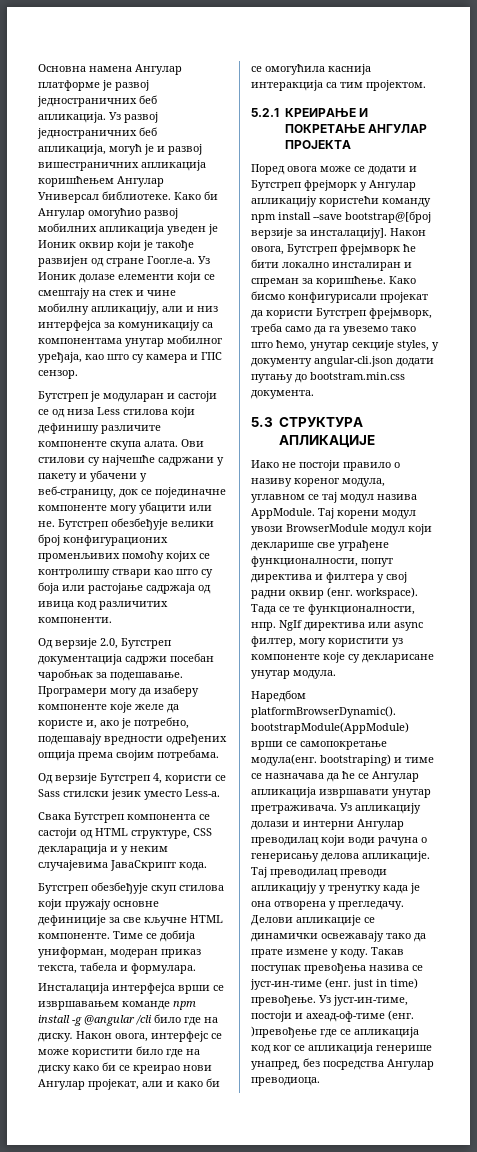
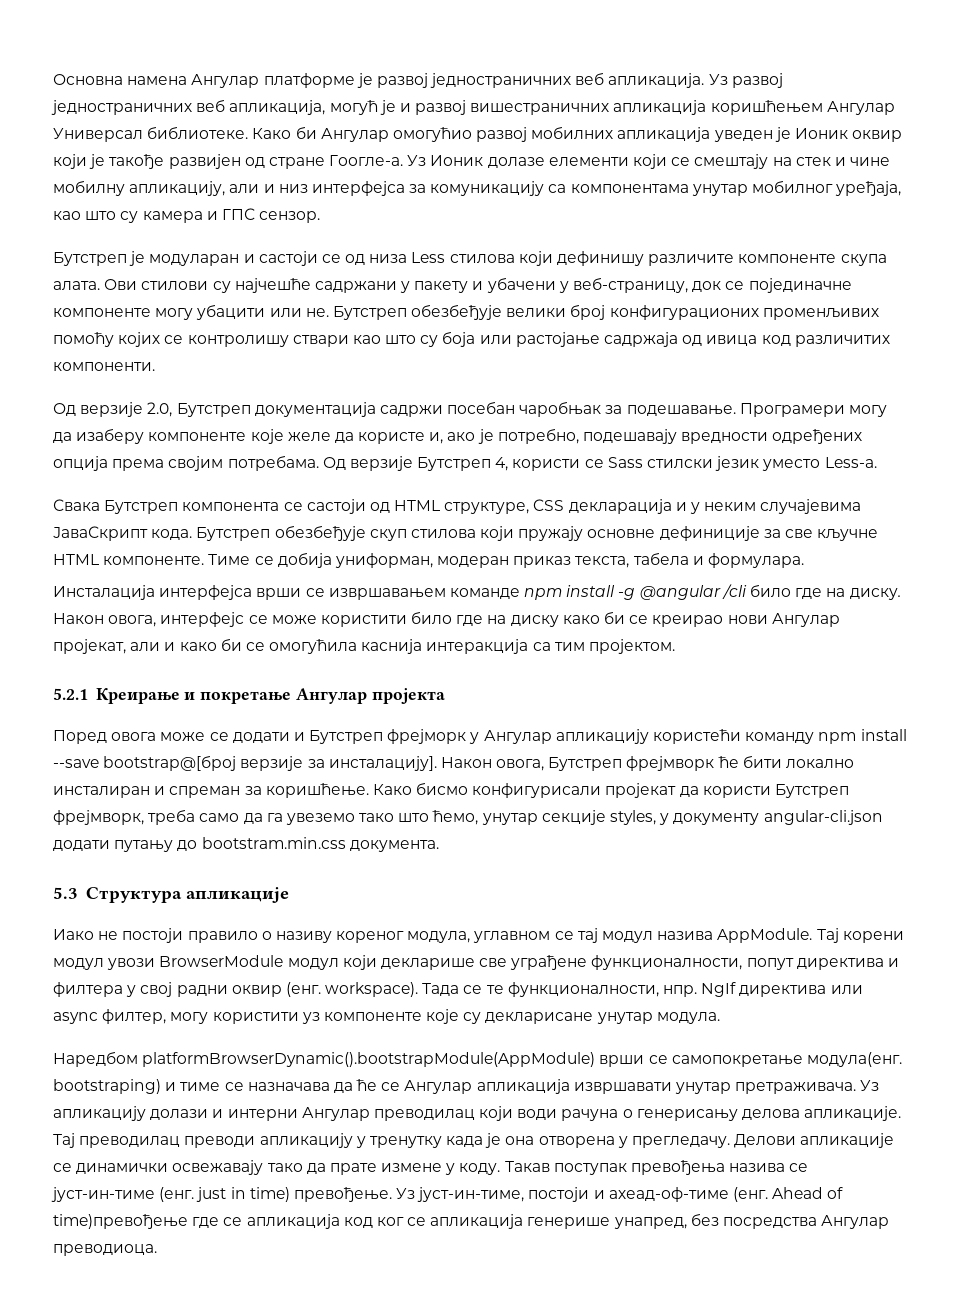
[139,95,157,104] беб -> [575,72,605,85] веб
[139,127,157,136] беб -> [196,99,226,112] веб
(219, 755) // -> (319, 463) none
(207, 866) // -> (193, 534) none
[284,108,368,117] [284,124,427,133] [284,140,351,149] КРЕИРАЊЕ И ПОКРЕТАЊЕ АНГУЛАР ПРОЈЕКТА -> [95,688,445,704] Креирање и покретање Ангулар пројекта
[278,417,363,427] [278,435,375,448] СТРУКТУРА АПЛИКАЦИЈЕ -> [85,887,289,903] Структура апликације
[251,1026,317,1038] )превођење -> [772,1187,844,1199] [53,1214,188,1229] Ahead of time)превођење

